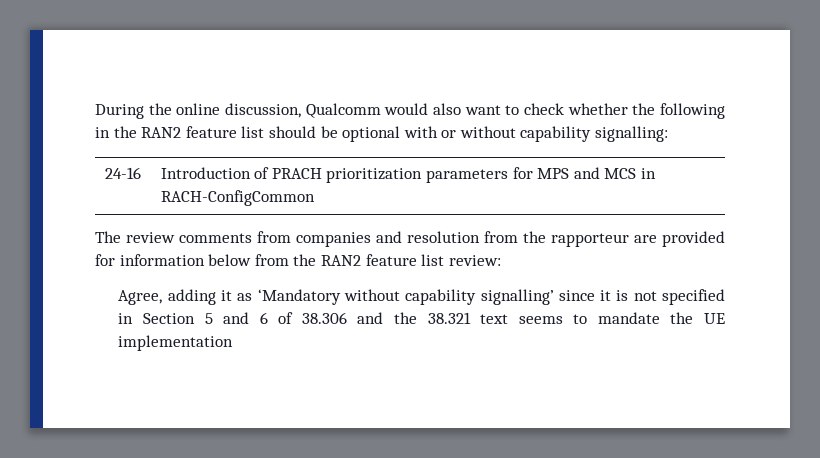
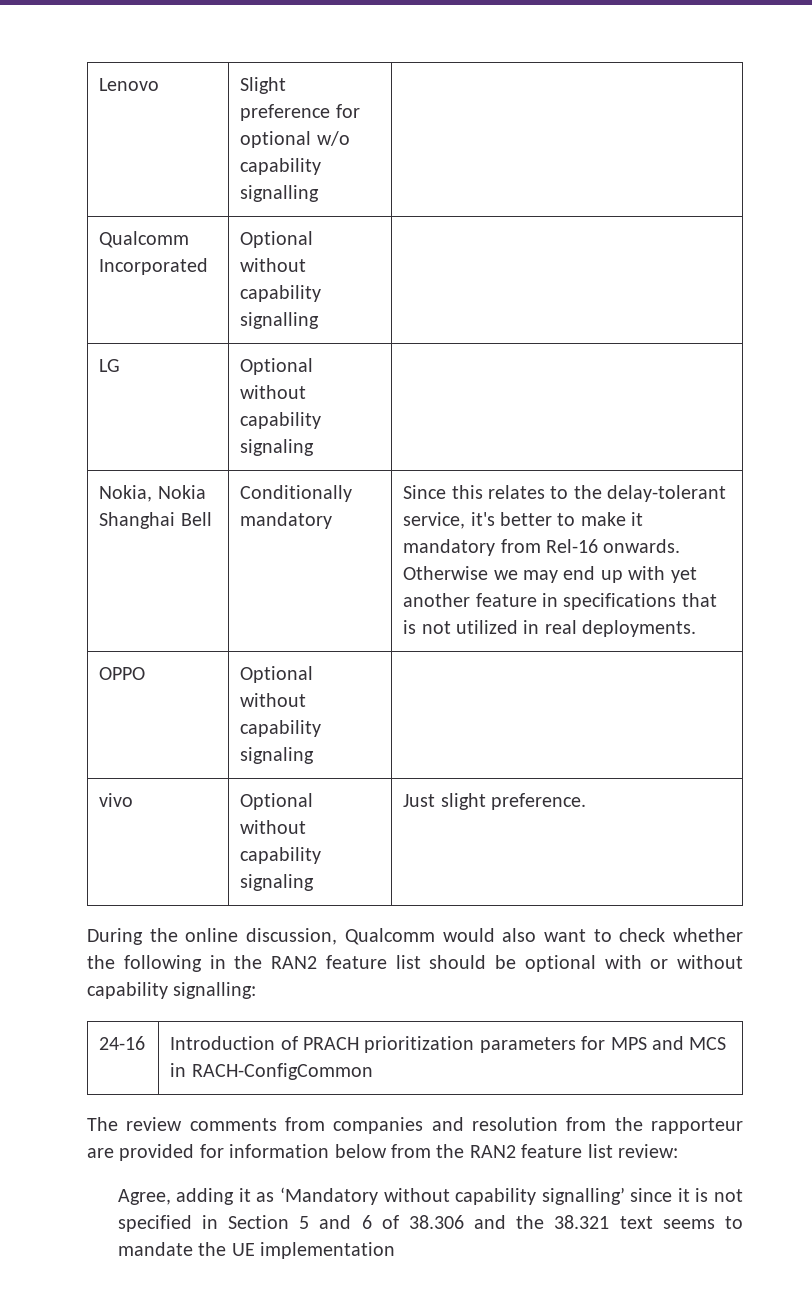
(95, 111) none -> [99,78,160,91] [240,77,287,94] [240,104,360,121] [240,131,350,148] [240,158,322,175] [240,185,320,202] [99,231,190,248] [99,258,209,275] [240,231,314,248] [240,258,307,272] [240,285,322,302] [240,312,320,329] [99,359,121,372] [240,358,314,375] [240,385,307,399] [240,412,322,429] [240,439,315,456] [99,485,206,502] [99,512,212,529] [240,485,353,502] [240,512,333,529] [403,485,727,502] [403,512,644,529] [403,539,681,556] [403,566,697,583] [403,593,717,610] [403,620,697,637] [99,667,146,680] [240,666,314,683] [240,693,307,707] [240,720,322,737] [240,747,315,764] [99,793,134,807] [240,793,314,810] [240,820,307,834] [240,847,322,864] [240,874,315,891] [403,793,586,810] Lenovo | Slight preference for optional w/o capability signalling | // Qualcomm Incorporated | Optional without capability signalling | // LG | Optional without capability signaling | // Nokia, Nokia Shanghai Bell | Conditionally mandatory | Since this relates to the delay-tolerant service, it's better to make it mandatory from Rel-16 onwards. Otherwise we may end up with yet another feature in specifications that is not utilized in real deployments. // OPPO | Optional without capability signaling | // vivo | Optional without capability signaling | Just slight preference. //

